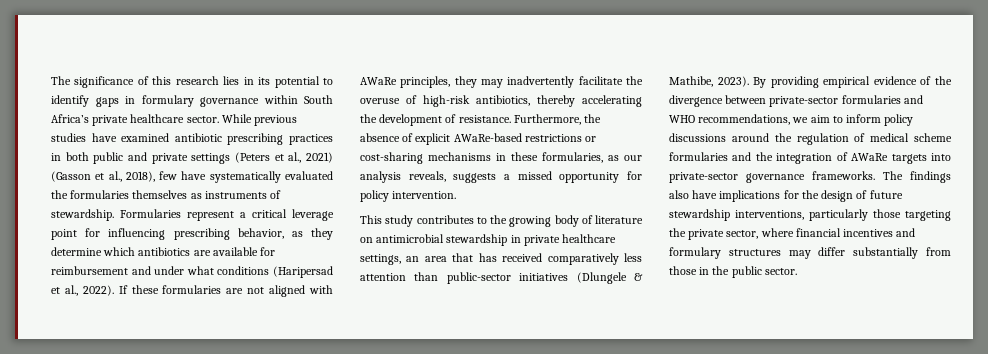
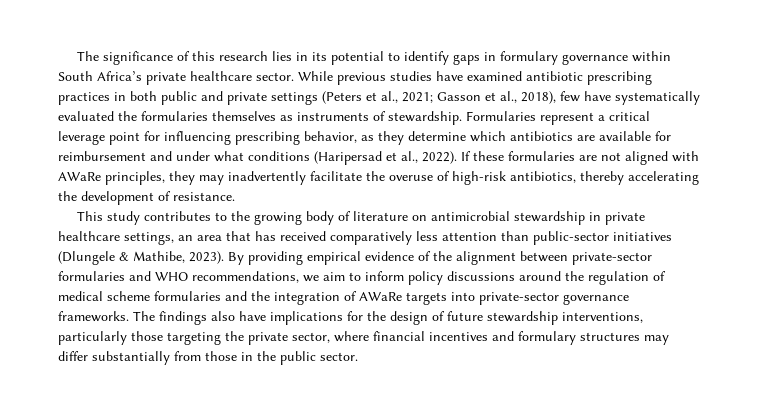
[305,152,333,163] [51,171,91,182] 2021) (Gasson -> [402,92,481,103] 2021; Gasson
[513,114,602,125] [360,133,597,145] [360,152,642,164] [360,171,642,183] [360,190,457,202] Furthermore, the absence of explicit AWaRe-based restrictions or cost-sharing mechanisms in these formularies, as our analysis reveals, suggests a missed opportunity for policy intervention. -> (235, 196) none
[669,95,723,107] divergence -> [456,251,516,265] alignment

